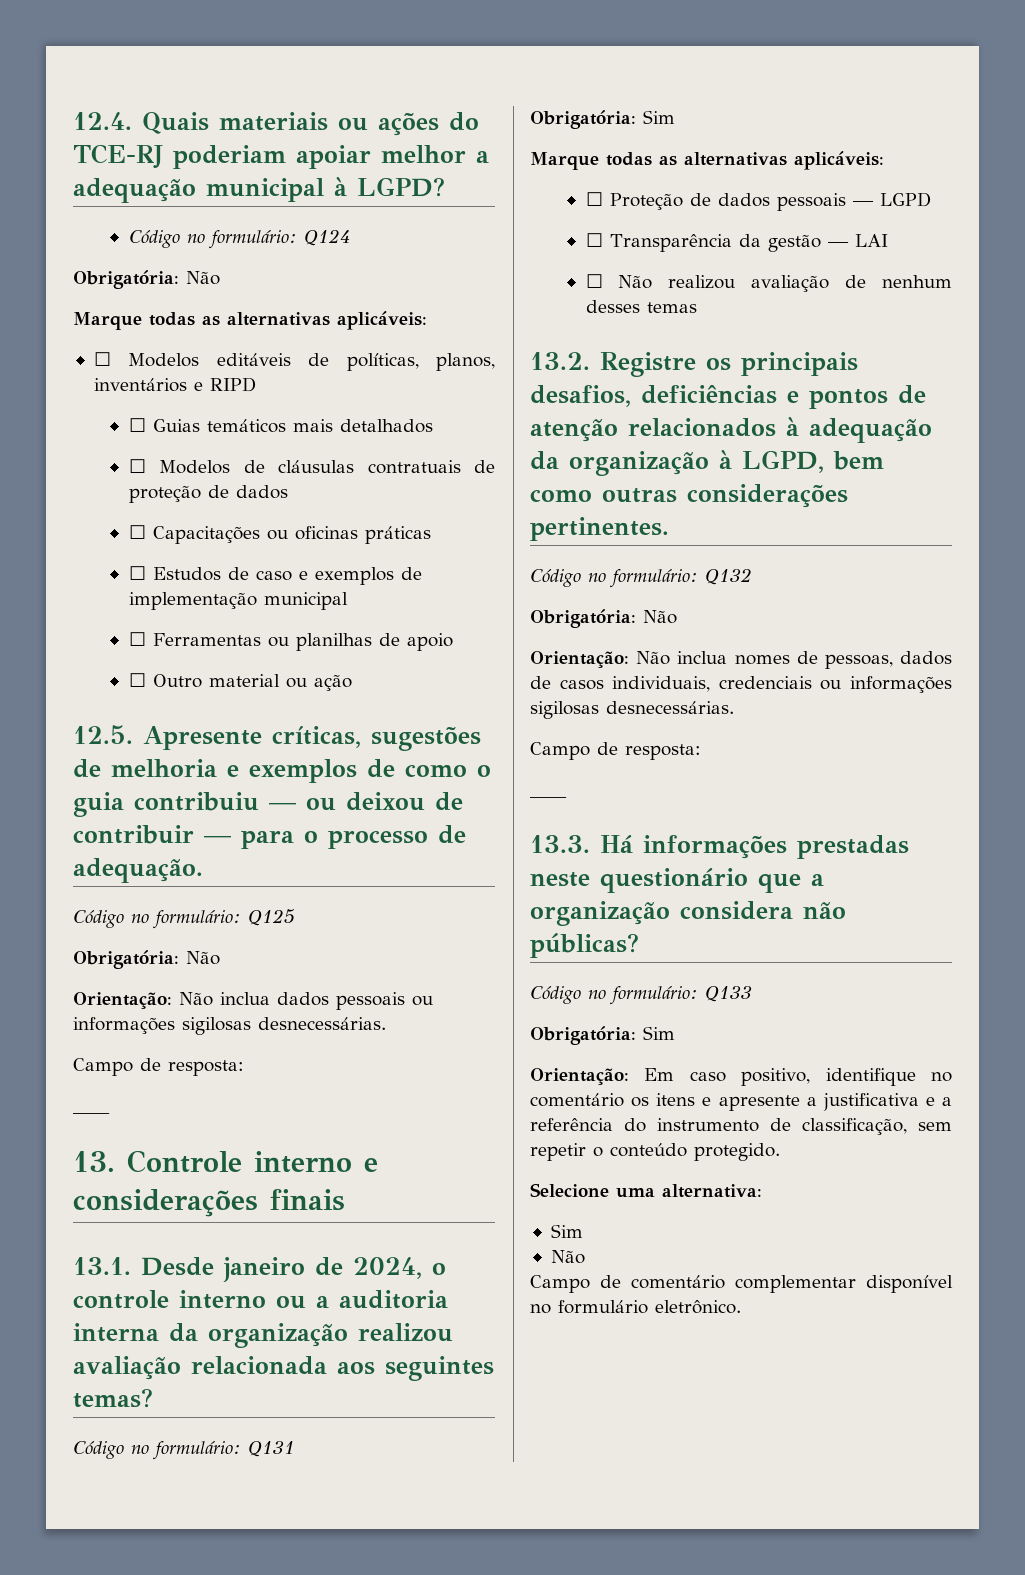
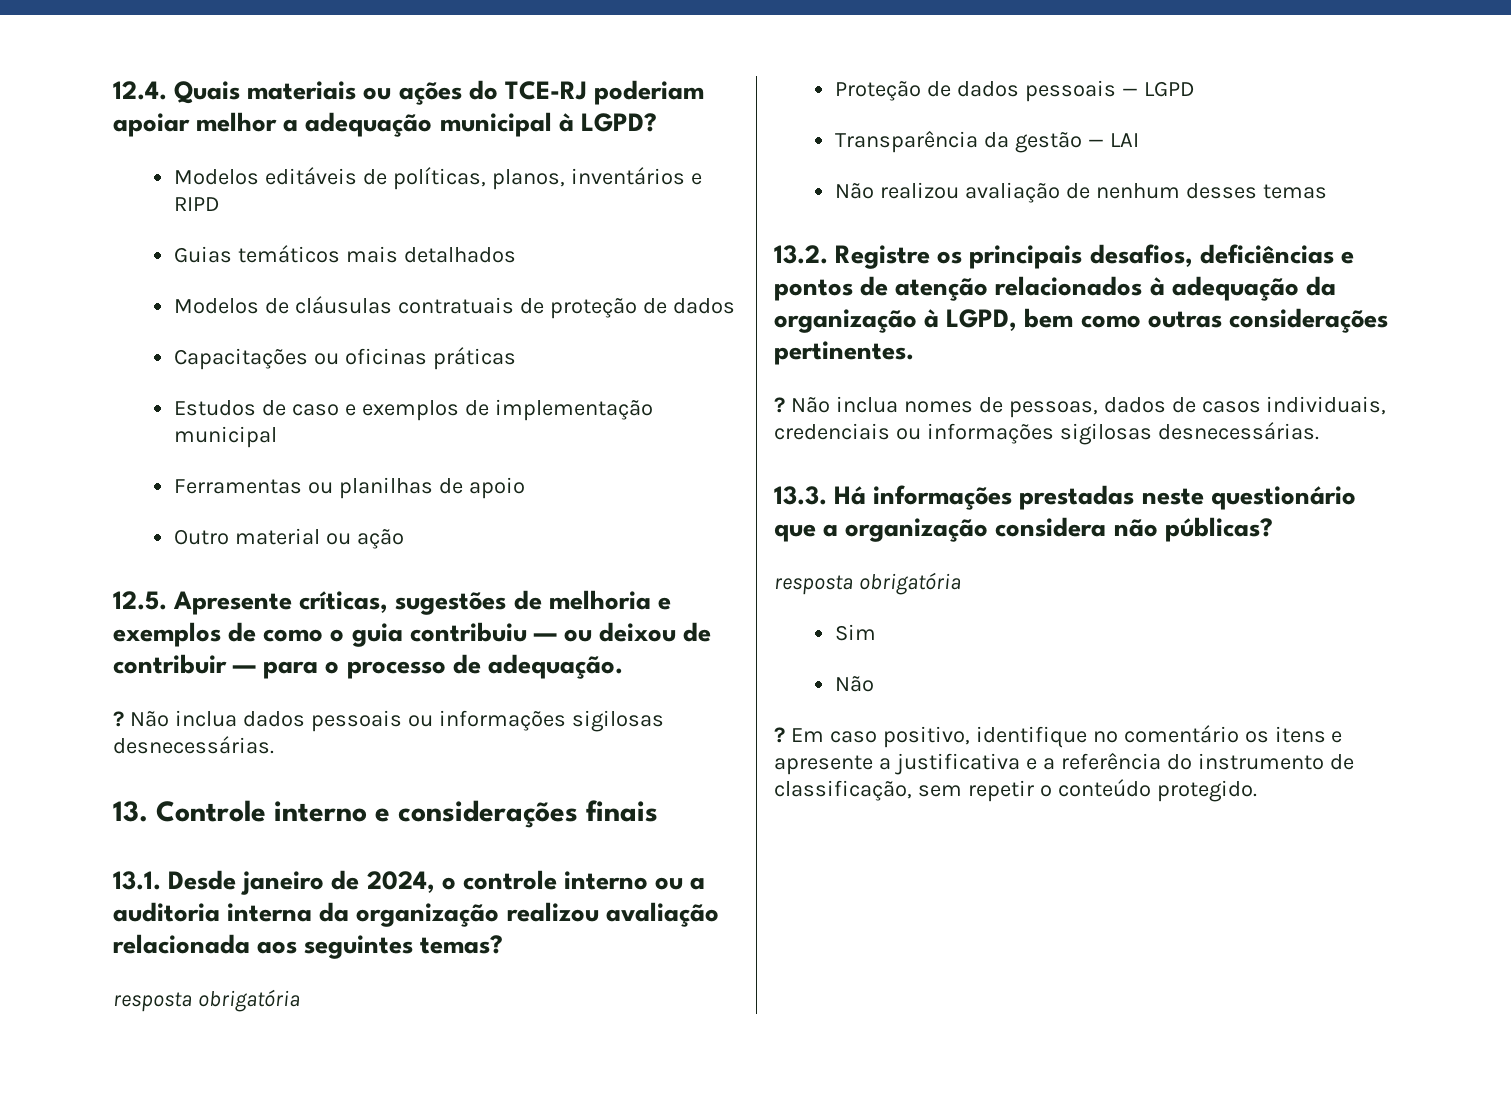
[128,229,351,249] [73,270,220,289] [73,311,427,330] [93,352,111,366] Código no formulário: Q124 // Obrigatória: Não // Marque todas as alternativas aplicáveis: // ☐ -> (657, 122) none
[128,418,146,432] ☐ -> (221, 204) none
[128,459,146,473] ☐ -> (516, 255) none
[128,525,146,539] ☐ -> (735, 306) none
[128,566,146,580] ☐ -> (516, 358) none
[128,632,146,646] ☐ -> (278, 437) none
[128,673,146,687] ☐ -> (525, 488) none
[73,909,295,929] [73,950,220,969] [73,992,172,1009] Código no formulário: Q125 // Obrigatória: Não // Orientação: -> [113,711,124,727] ?
[73,1058,244,1076] [73,1112,110,1114] // Campo de resposta: // ____ -> (274, 745) none
[73,1441,295,1460] [530,110,675,129] [530,151,884,170] [585,192,603,206] Código no formulário: Q131 // Obrigatória: Sim // Marque todas as alternativas aplicáveis: // ☐ -> [113,989,300,1012] resposta obrigatória //
[585,233,603,247] ☐ -> (1195, 89) none
[585,274,603,288] ☐ -> (1139, 140) none
[530,568,752,588] [530,609,677,628] [530,651,629,668] Código no formulário: Q132 // Obrigatória: Não // Orientação: -> [774,397,785,413] ?
[530,742,701,760] [530,796,567,798] // Campo de resposta: // ____ -> (1319, 431) none
[530,986,752,1005] [530,1026,675,1045] [530,1068,629,1085] Código no formulário: Q133 // Obrigatória: Sim // Orientação: -> [774,572,961,595] [835,624,877,641] [835,676,875,692] [774,727,785,743] resposta obrigatória // Sim // Não // ?
[530,1183,762,1198] [550,1224,583,1238] [550,1250,585,1264] [530,1275,953,1293] [530,1300,741,1314] // Selecione uma alternativa: // Sim // Não // Campo de comentário complementar disponível no formulário eletrônico. -> (1257, 791) none

